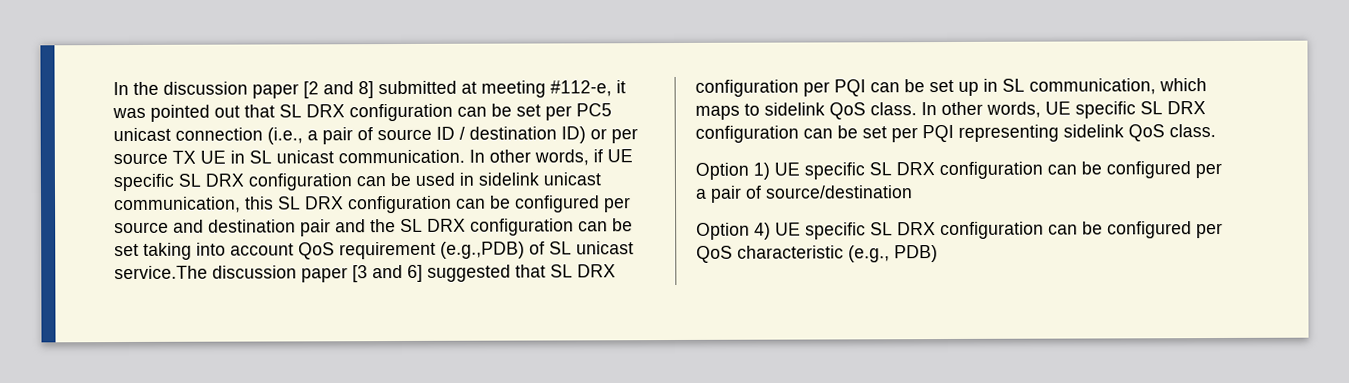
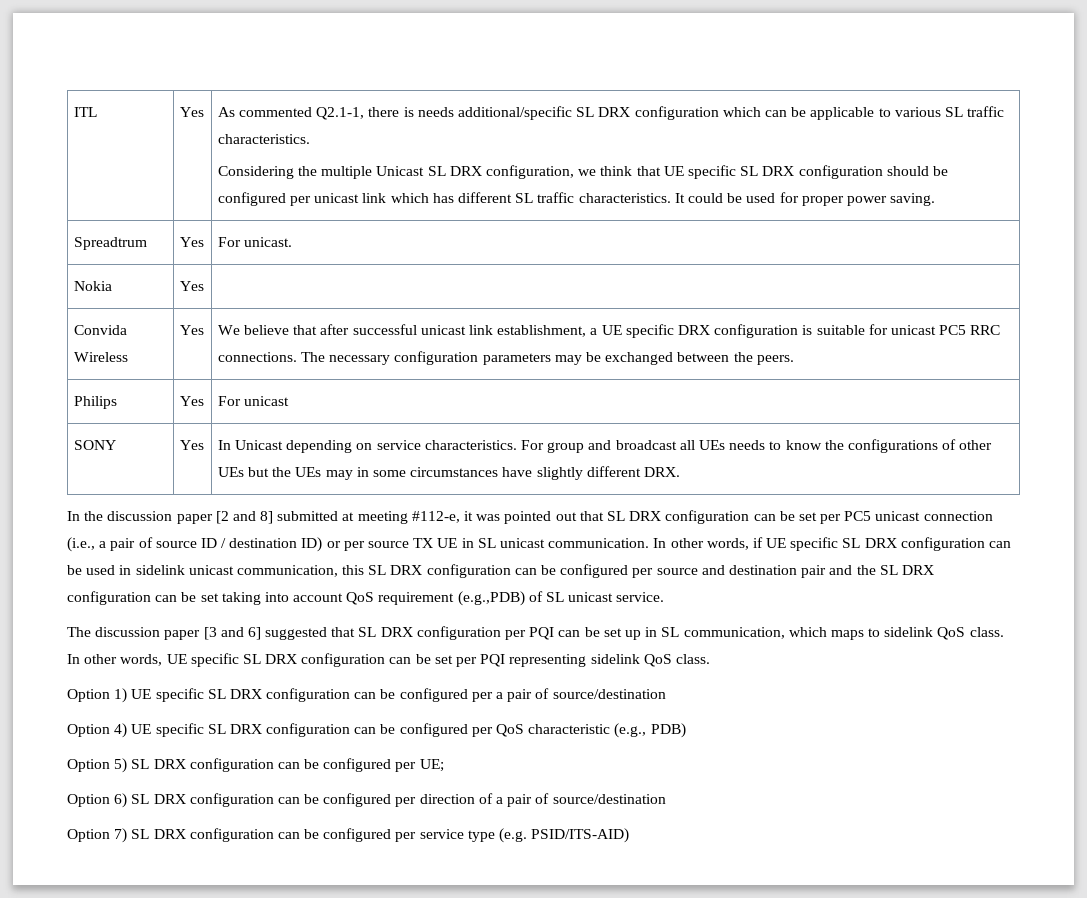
(113, 89) none -> [73,107,97,117] [179,107,204,117] [217,106,1005,120] [217,134,310,144] [217,165,948,179] [217,192,936,206] [73,237,147,250] [179,237,204,247] [217,237,293,247] [73,281,112,291] [179,281,204,291] [73,325,127,335] [73,352,128,362] [179,325,204,335] [217,324,1001,338] [217,351,794,365] [73,396,117,409] [179,396,204,406] [217,396,290,406] [73,440,116,450] [179,440,204,450] [217,439,993,453] [217,466,680,480] ITL | Yes | As commented Q2.1-1, there is needs additional/specific SL DRX configuration which can be applicable to various SL traffic characteristics. // Considering the multiple Unicast SL DRX configuration, we think that UE specific SL DRX configuration should be configured per unicast link which has different SL traffic characteristics. It could be used for proper power saving. // Spreadtrum | Yes | For unicast. // Nokia | Yes | // Convida Wireless | Yes | We believe that after successful unicast link establishment, a UE specific DRX configuration is suitable for unicast PC5 RRC connections. The necessary configuration parameters may be exchanged between the peers. // Philips | Yes | For unicast // SONY | Yes | In Unicast depending on service characteristics. For group and broadcast all UEs needs to know the configurations of other UEs but the UEs may in some circumstances have slightly different DRX. //
[114,265,208,280] service.The -> [616,592,665,602] [67,627,91,637] service. // The
(938, 254) none -> [67,758,444,773] [67,793,666,808] [67,828,630,843] // Option 5) SL DRX configuration can be configured per UE; // Option 6) SL DRX configuration can be configured per direction of a pair of source/destination // Option 7) SL DRX configuration can be configured per service type (e.g. PSID/ITS-AID)

